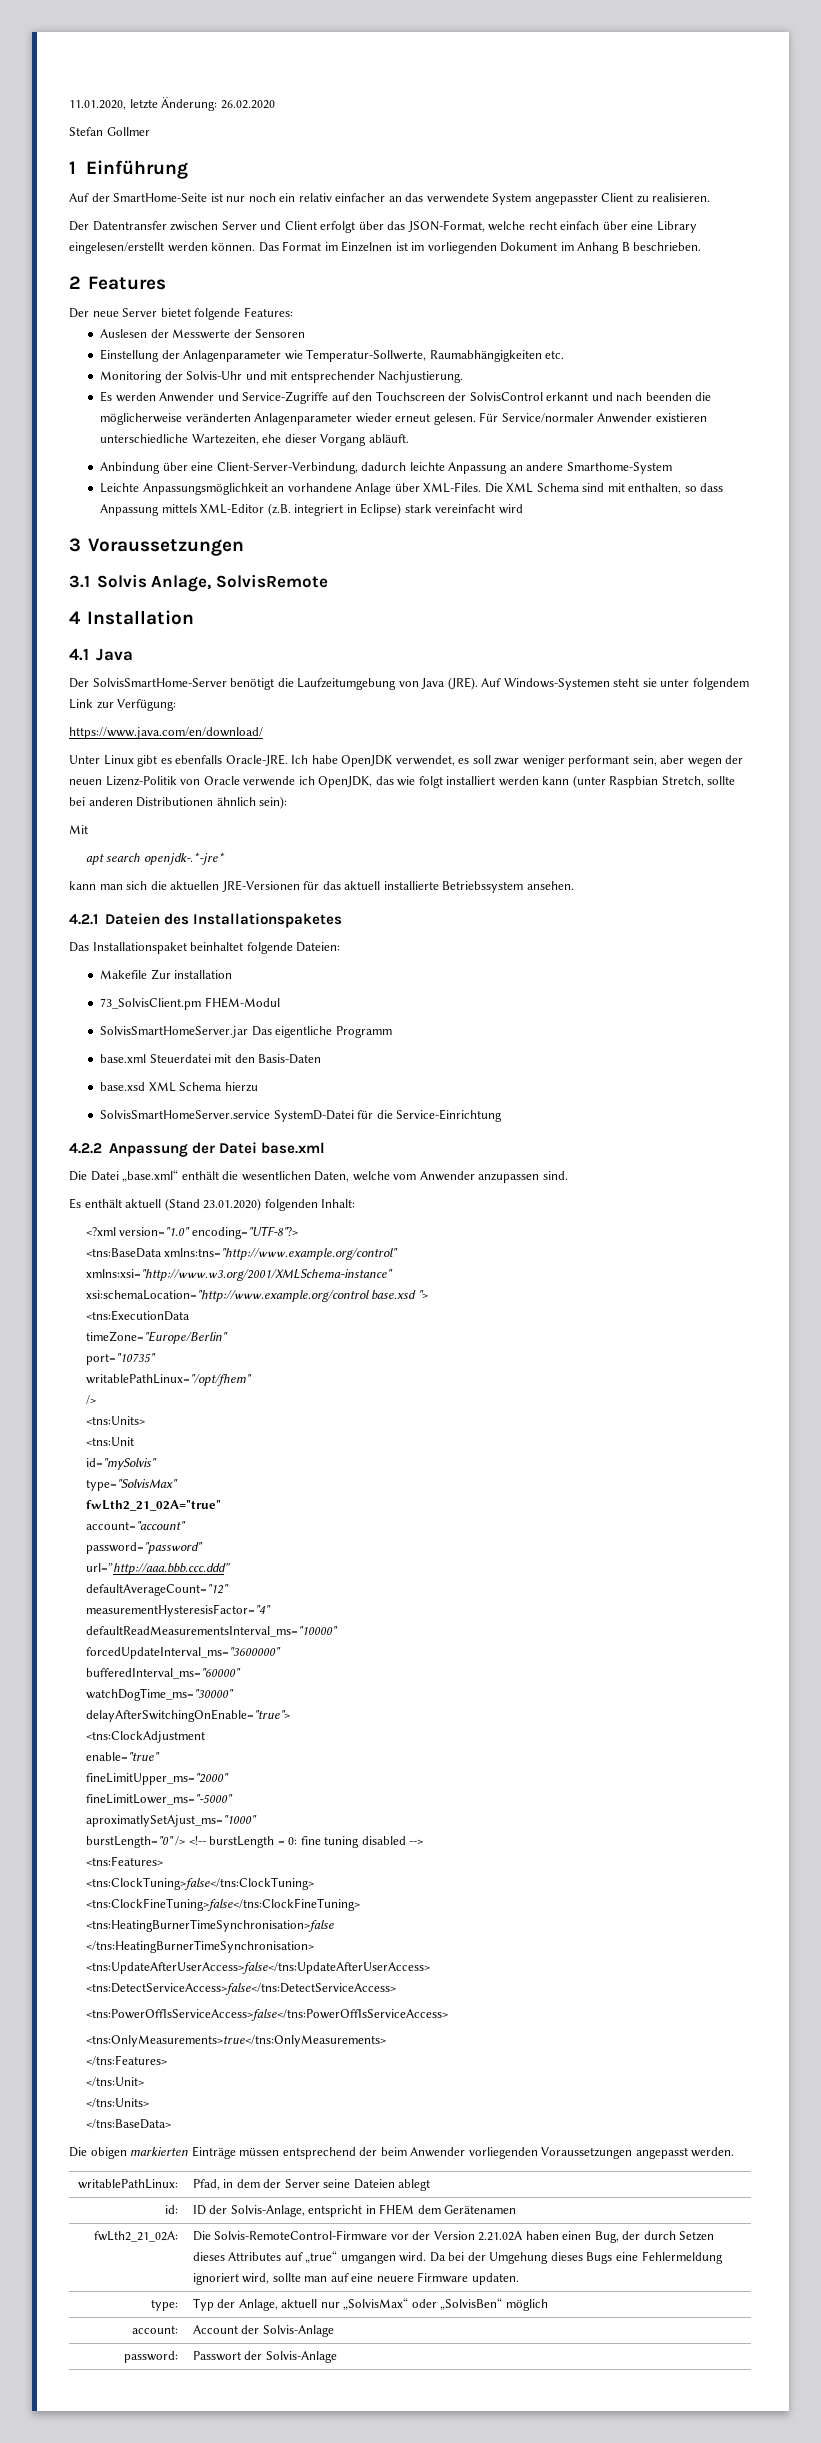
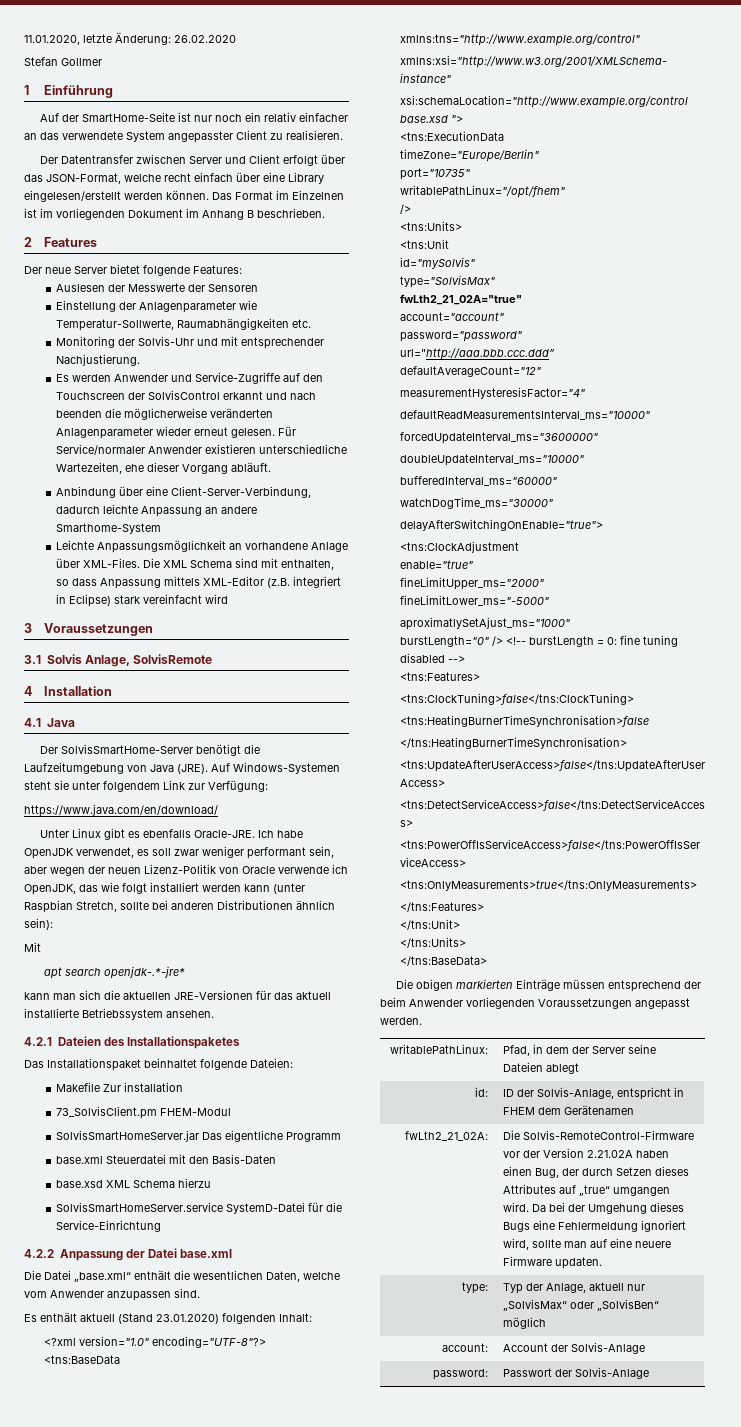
(281, 1653) none -> [399,454,584,466] // doubleUpdateInterval_ms="10000"
[85,1898,360,1911] // <tns:ClockFineTuning>false</tns:ClockFineTuning> -> (634, 699) none

